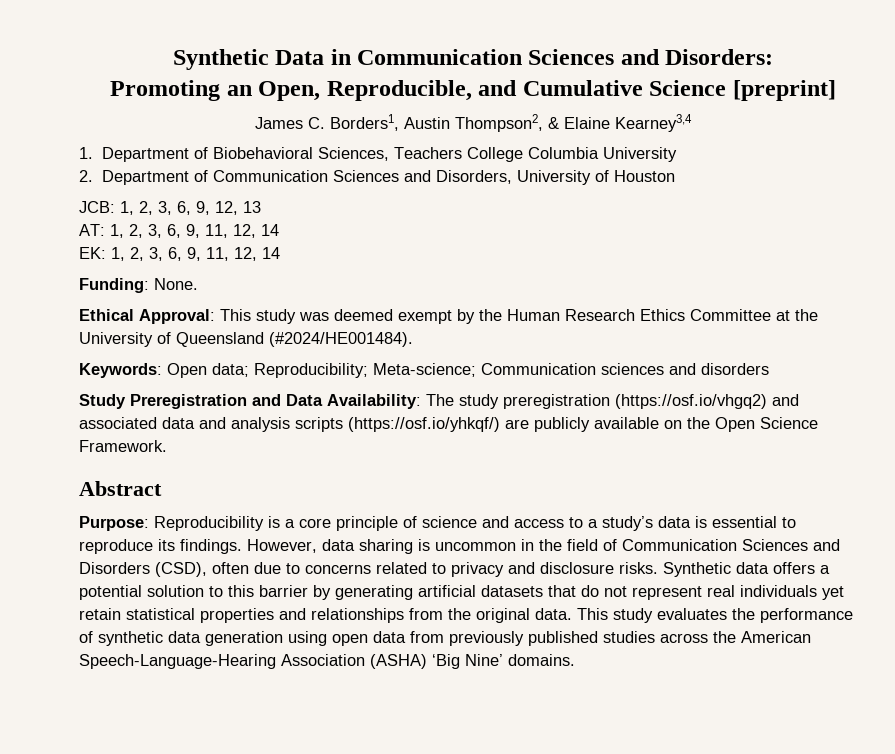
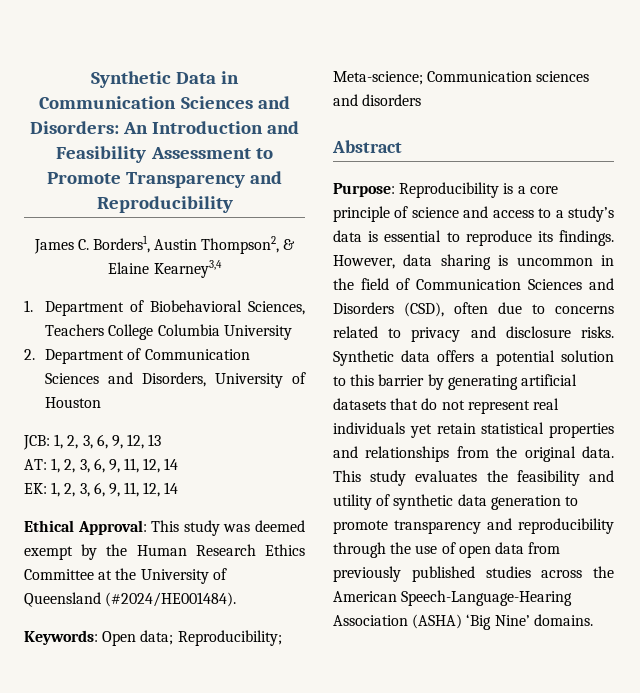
[110,80,836,101] // Promoting an Open, Reproducible, and Cumulative Science [preprint] -> [122,121,300,134] [56,146,273,163] [46,171,283,188] [96,196,233,213] An Introduction and Feasibility Assessment to Promote Transparency and Reproducibility
[79,278,198,293] // Funding: None. -> (179, 488) none
[79,394,799,409] [79,417,818,432] [79,440,167,452] // Study Preregistration and Data Availability: The study preregistration (https://osf.io/vhgq2) and associated data and analysis scripts (https://osf.io/yhkqf/) are publicly available on the Open Science Framework. -> (422, 100) none
[760,608,853,623] performance -> [516,470,614,486] [333,494,372,510] feasibility and utility
[288,631,327,646] using -> [564,496,578,506] [333,518,614,534] [333,542,456,558] to promote transparency and reproducibility through the use of

